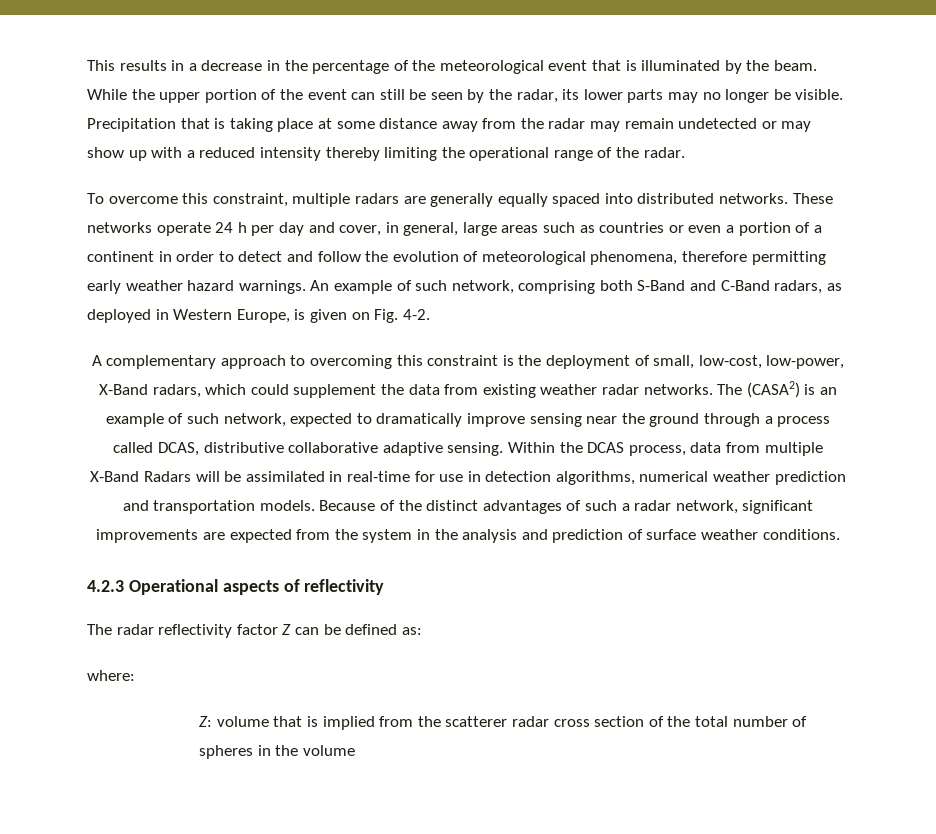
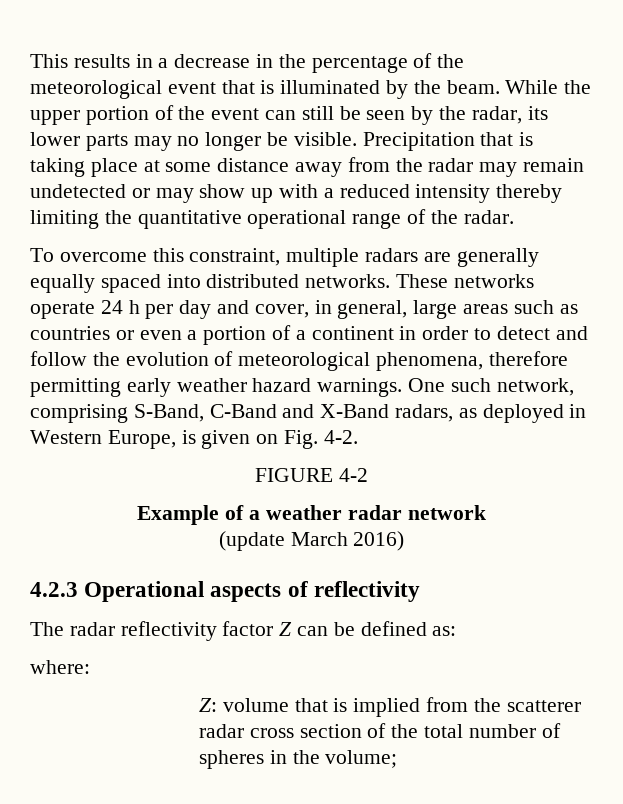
(465, 152) none -> [137,210,242,229] quantitative
[310,280,770,294] An example of such network, comprising both S-Band and C-Band -> [408,378,574,396] [30,404,390,423] One such network, comprising S-Band, C-Band and X-Band
[91,355,845,369] [99,381,837,398] [105,413,831,427] [113,442,823,456] [90,471,846,485] [122,500,814,514] [96,529,840,543] A complementary approach to overcoming this constraint is the deployment of small, low-cost, low-power, X-Band radars, which could supplement the data from existing weather radar networks. The (CASA2) is an example of such network, expected to dramatically improve sensing near the ground through a process called DCAS, distributive collaborative adaptive sensing. Within the DCAS process, data from multiple X-Band Radars will be assimilated in real-time for use in detection algorithms, numerical weather prediction and transportation models. Because of the distinct advantages of such a radar network, significant improvements are expected from the system in the analysis and prediction of surface weather conditions. -> [255,468,368,482] [137,505,486,525] [218,531,405,551] FIGURE 4-2 // Example of a weather radar network // (update March 2016)
[303,745,356,756] volume -> [325,750,398,768] volume;

